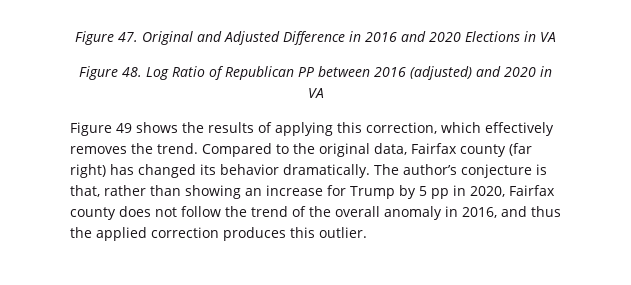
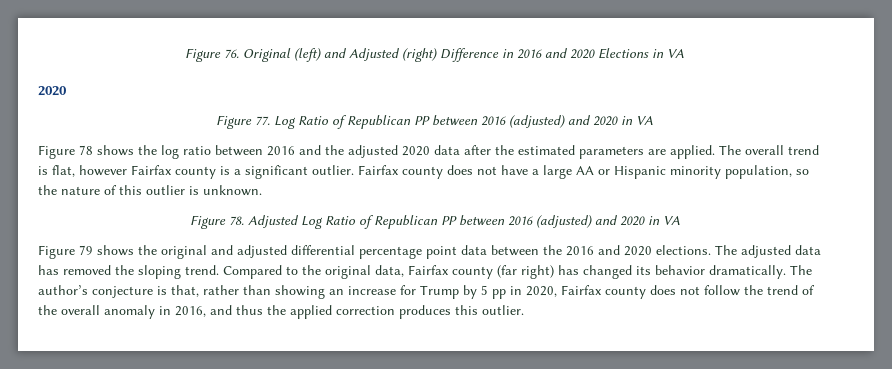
[75,31,193,45] Figure 47. Original -> [185,48,322,62] Figure 76. Original (left)
(280, 38) none -> [402,48,438,62] (right)
[79,66,142,80] // Figure 48. -> [38,86,67,96] [216,115,270,129] // 2020 // Figure 77.
[116,122,554,136] [70,143,153,154] 49 shows the results of applying this correction, which effectively removes the -> [79,145,819,159] [38,165,809,179] [38,185,262,196] [189,215,680,229] [38,245,821,259] [38,265,181,279] 78 shows the log ratio between 2016 and the adjusted 2020 data after the estimated parameters are applied. The overall trend is flat, however Fairfax county is a significant outlier. Fairfax county does not have a large AA or Hispanic minority population, so the nature of this outlier is unknown. // Figure 78. Adjusted Log Ratio of Republican PP between 2016 (adjusted) and 2020 in VA // Figure 79 shows the original and adjusted differential percentage point data between the 2016 and 2020 elections. The adjusted data has removed the sloping

